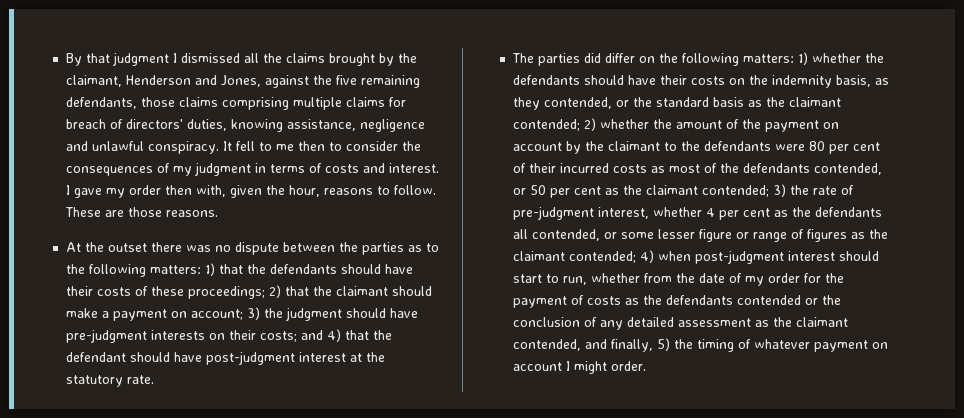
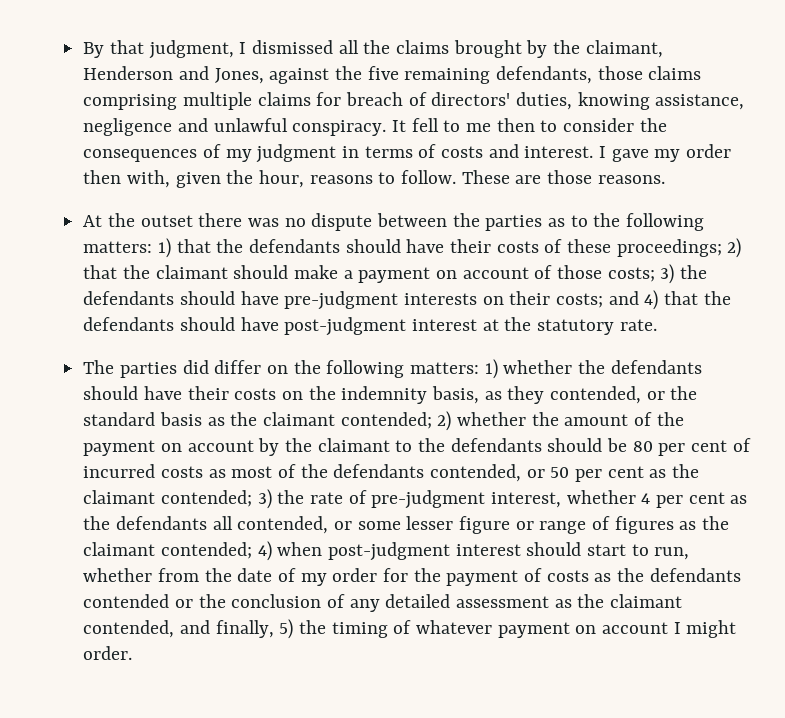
[112,52,169,66] judgment -> [148,40,234,59] judgment,
[190,307,342,321] account; 3) the judgment -> [462,264,708,284] [83,291,175,305] account of those costs; 3) the defendants
[65,352,126,362] defendant -> [83,317,175,331] defendants
[774,144,805,151] were -> [547,438,628,452] should be
[528,163,556,173] their -> (751, 445) none

